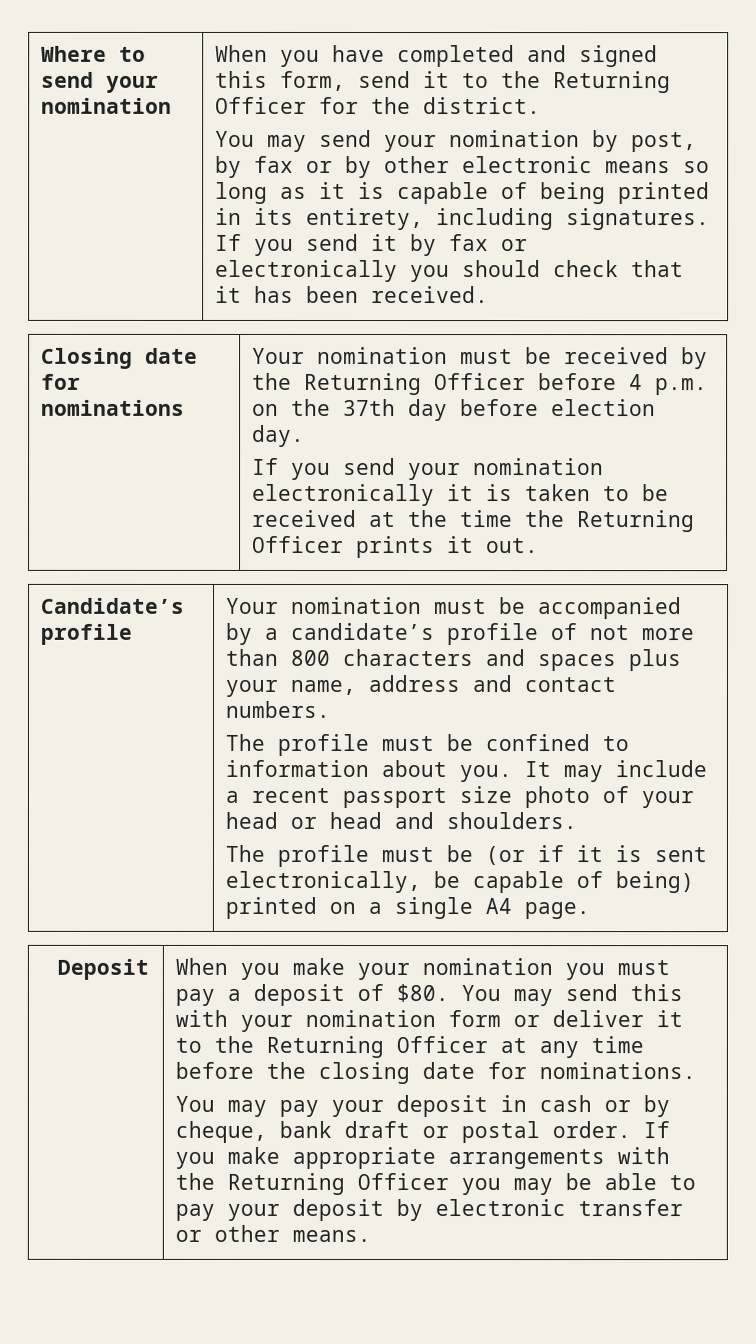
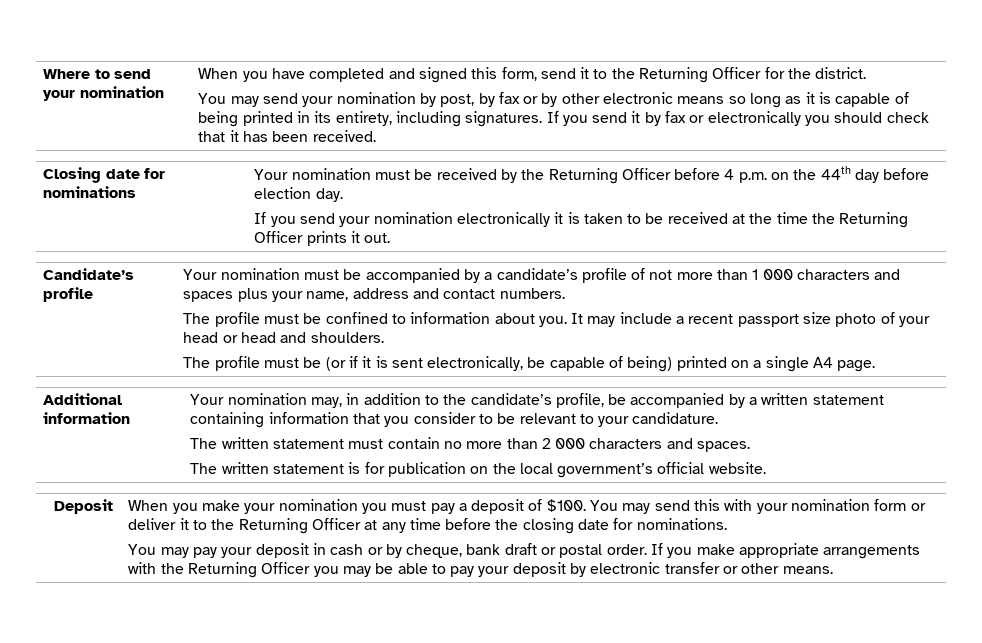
[342,398,396,417] 37th -> [820,166,851,180] 44th
[290,649,331,666] 800 -> [752,269,793,280] 1 000
(590, 911) none -> [43,393,123,405] [43,412,131,424] [190,393,884,408] [190,412,719,428] [190,437,751,452] [190,462,766,478] // Additional information | Your nomination may, in addition to the candidate’s profile, be accompanied by a written statement containing information that you consider to be relevant to your candidature. // The written statement must contain no more than 2 000 characters and spaces. // The written statement is for publication on the local government’s official website.
[395,984,449,1003] $80. -> [546,499,586,512] $100.

